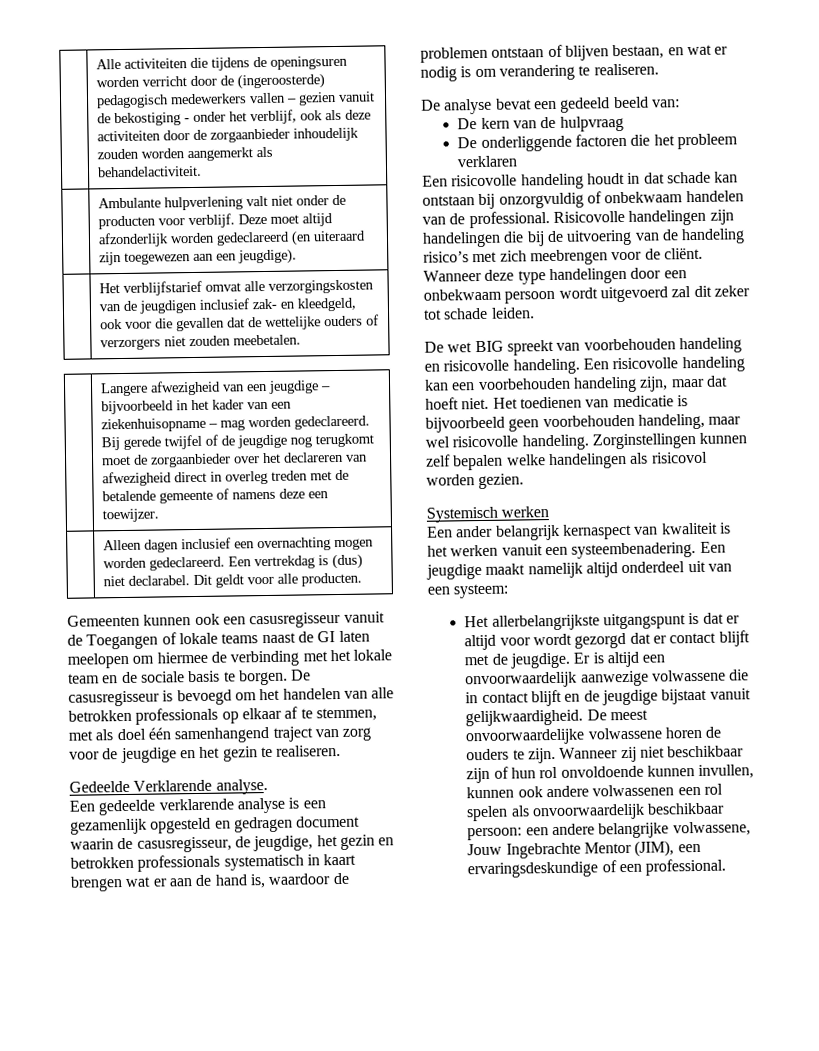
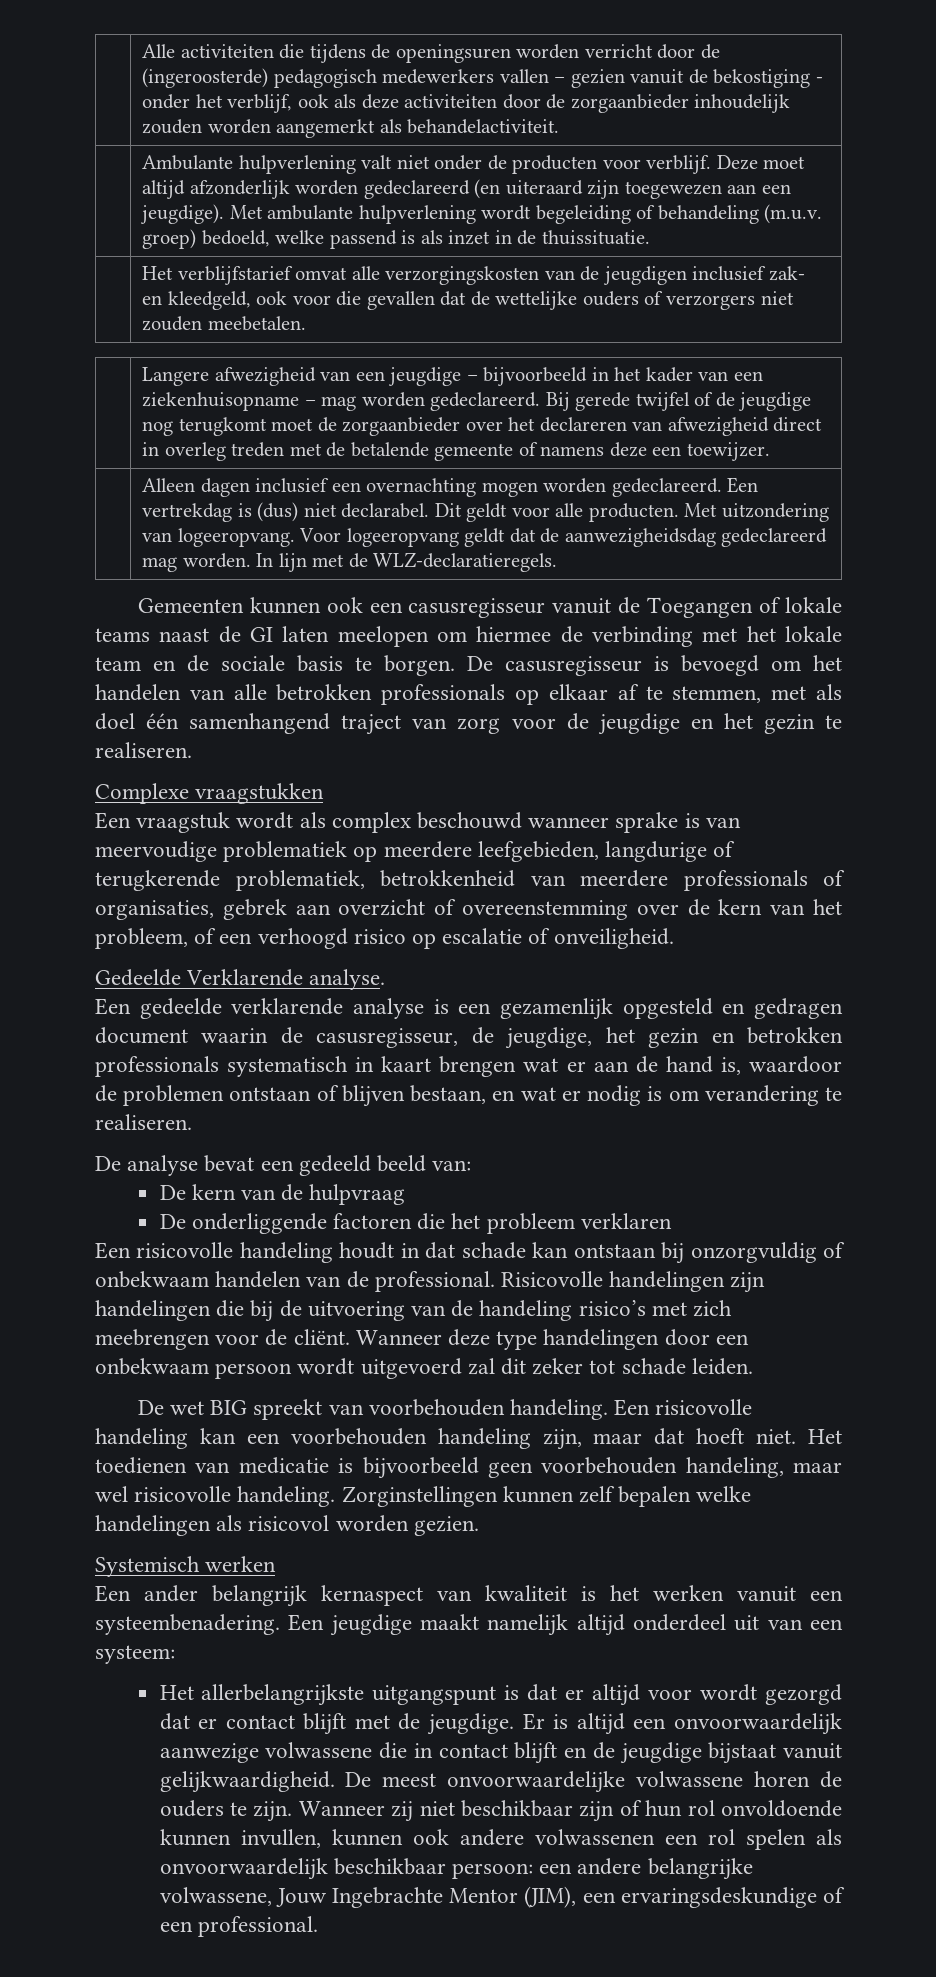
(297, 256) none -> [229,204,823,224] [142,229,650,249] Met ambulante hulpverlening wordt begeleiding of behandeling (m.u.v. groep) bedoeld, welke passend is als inzet in de thuissituatie.
(362, 579) none -> [684,503,829,522] [142,528,828,547] [142,552,558,572] Met uitzondering van logeeropvang. Voor logeeropvang geldt dat de aanwezigheidsdag gedeclareerd mag worden. In lijn met de WLZ-declaratieregels.
(342, 750) none -> [95,783,325,804] [95,812,741,833] [95,841,736,862] [95,870,845,891] [95,899,842,920] [95,928,674,949] // Complexe vraagstukken // Een vraagstuk wordt als complex beschouwd wanneer sprake is van meervoudige problematiek op meerdere leefgebieden, langdurige of terugkerende problematiek, betrokkenheid van meerdere professionals of organisaties, gebrek aan overzicht of overeenstemming over de kern van het probleem, of een verhoogd risico op escalatie of onveiligheid.
[678,337,742,354] [424,359,510,372] handeling en risicovolle -> (505, 1407) none

